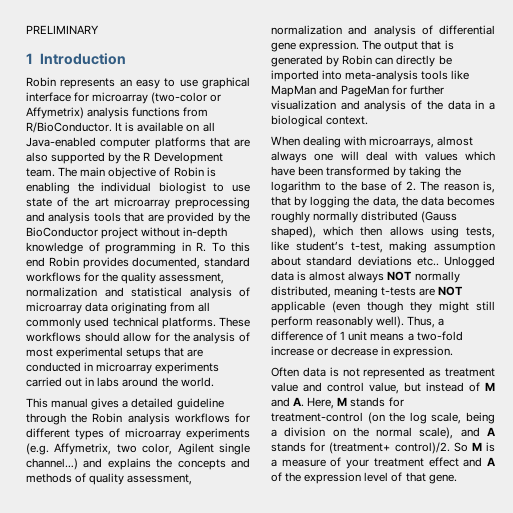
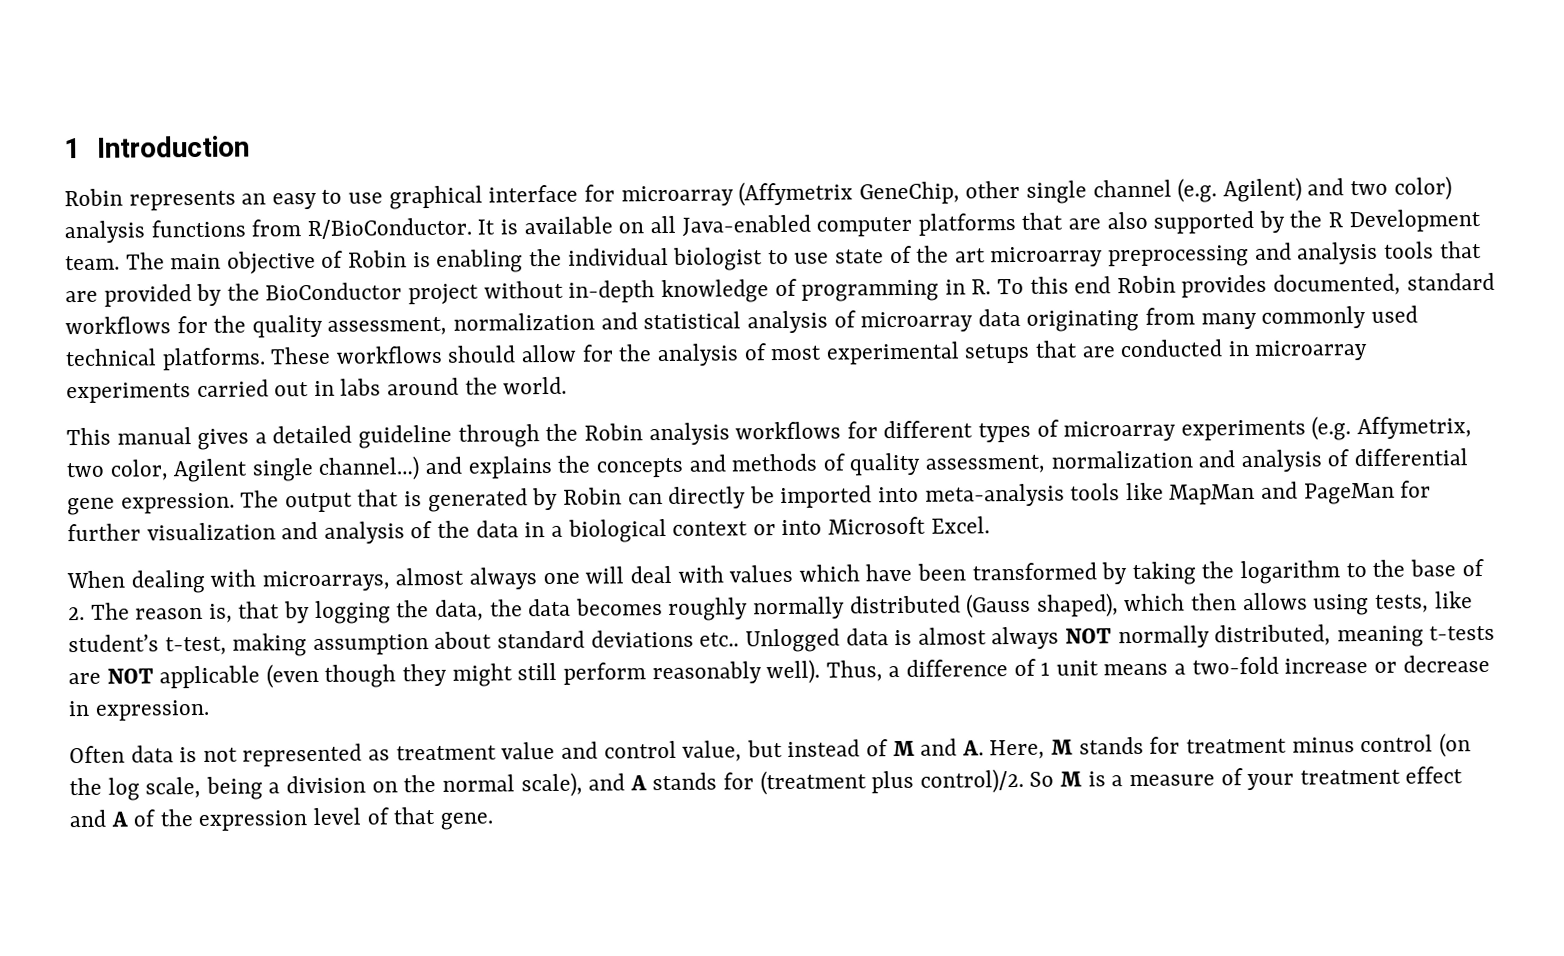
[26,25,99,34] PRELIMINARY // -> (64, 148) none
[151,92,222,104] [26,107,84,119] (two-color or Affymetrix) -> [738,176,1452,207] (Affymetrix GeneChip, other single channel (e.g. Agilent) and two color)
[198,302,211,312] all -> [1200,312,1257,330] many
[326,116,369,125] context. -> [672,516,990,536] context or into Microsoft Excel.
[271,412,363,422] treatment-control -> [1185,734,1434,754] treatment minus control
[329,442,391,454] (treatment+ -> [759,770,915,796] (treatment plus

